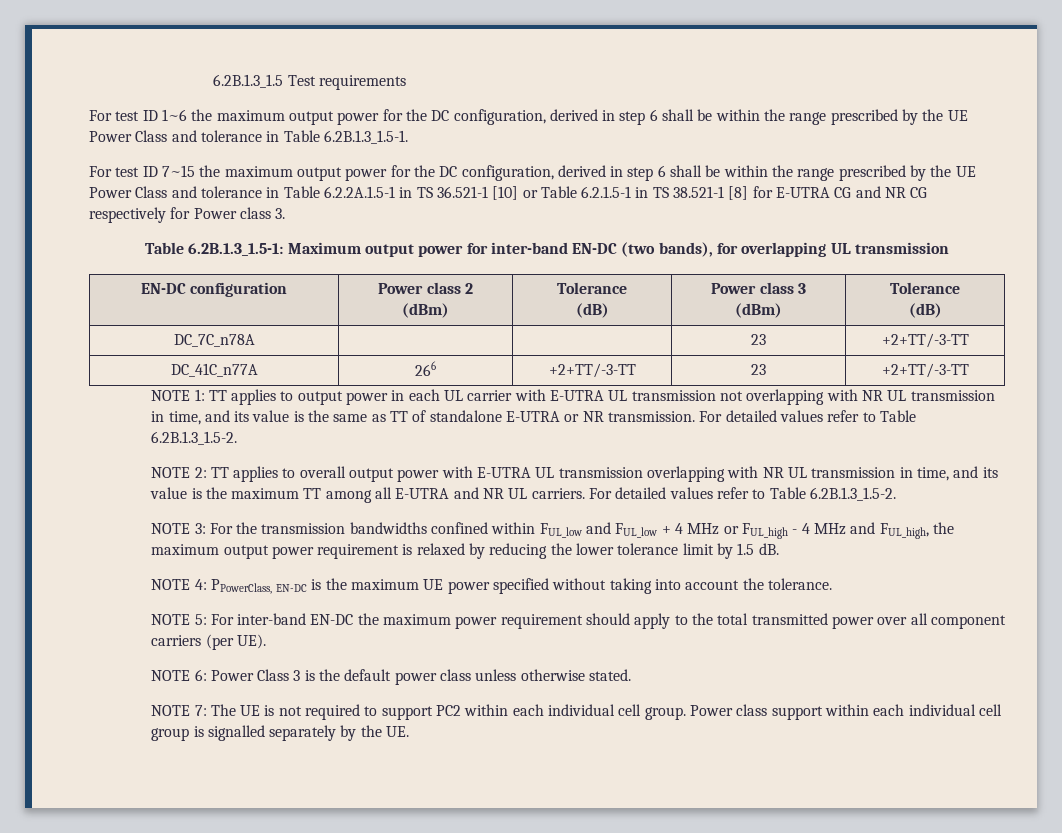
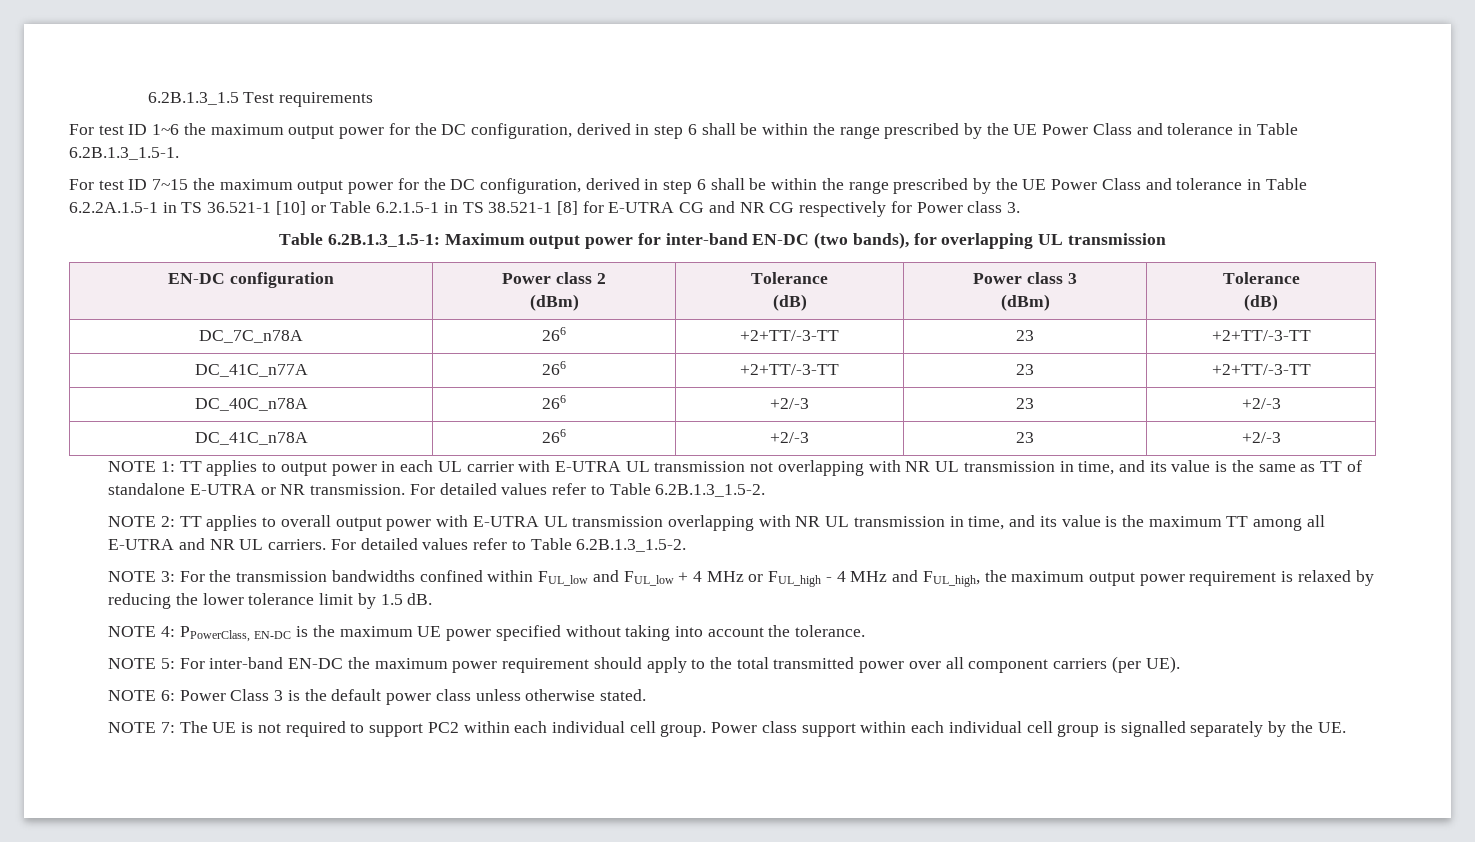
(255, 340) | -> [542,327,566,341] [740,330,839,341] 266 | +2+TT/-3-TT
(969, 370) none -> [194,398,308,411] [542,395,566,409] [770,398,809,409] [1016,398,1034,409] [1241,398,1281,409] [194,432,308,445] [542,429,566,443] [770,432,809,443] [1016,432,1034,443] [1241,432,1281,443] // DC_40C_n78A | 266 | +2/-3 | 23 | +2/-3 // DC_41C_n78A | 266 | +2/-3 | 23 | +2/-3

